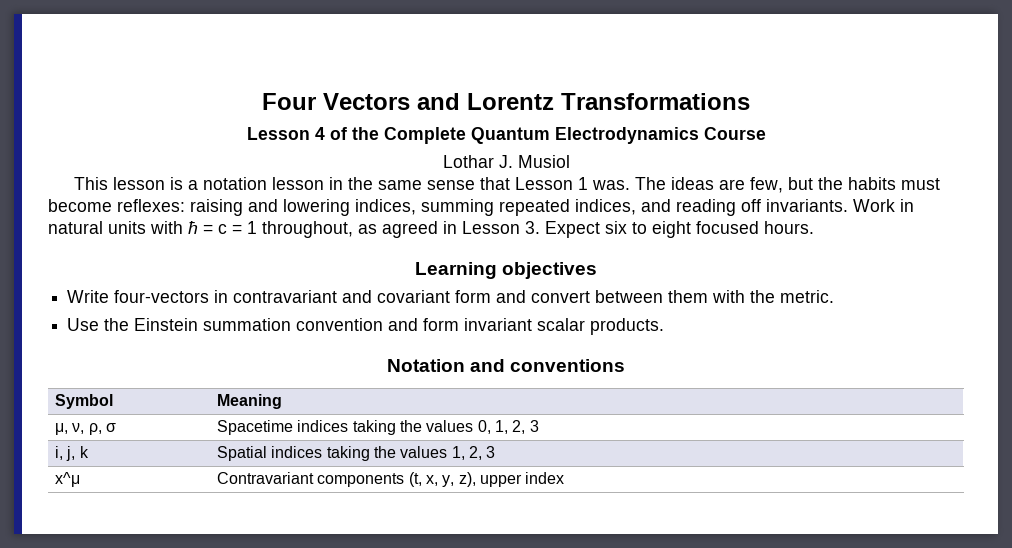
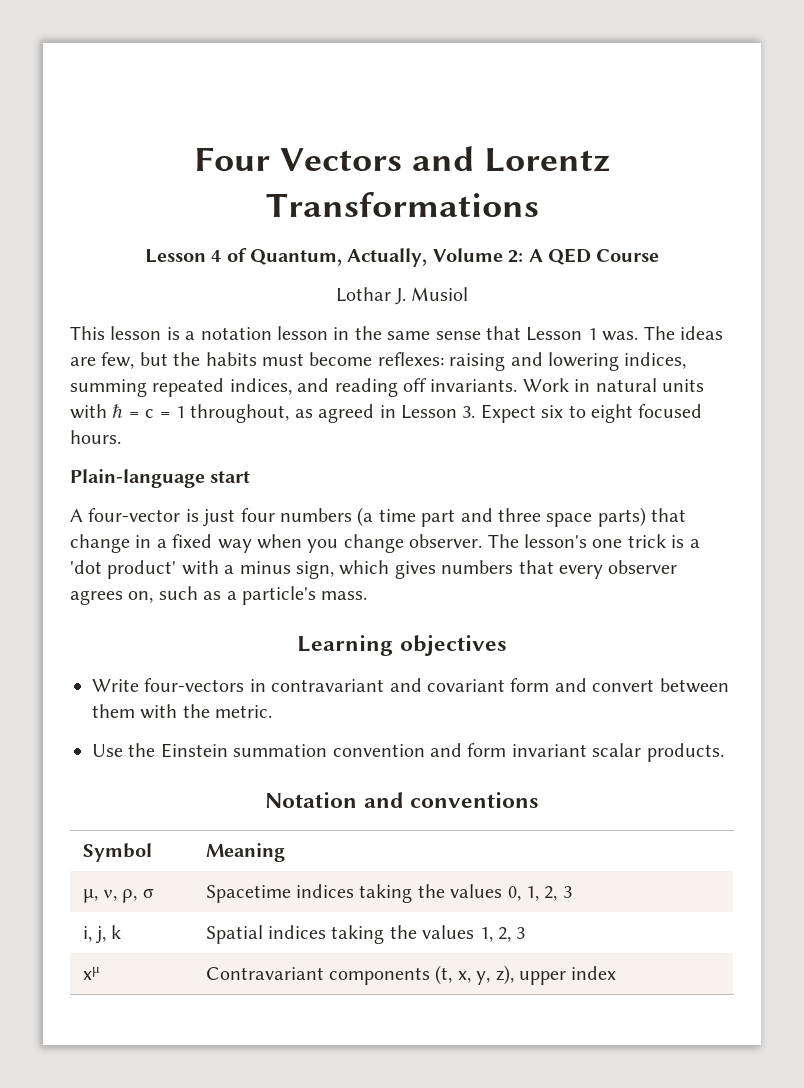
[351,127,699,144] the Complete Quantum Electrodynamics -> [249,248,591,267] Quantum, Actually, Volume 2: A QED
(814, 227) none -> [70,469,251,488] [70,507,687,527] [70,534,700,553] [70,560,678,579] [70,586,368,605] // Plain-language start // A four-vector is just four numbers (a time part and three space parts) that change in a fixed way when you change observer. The lesson's one trick is a 'dot product' with a minus sign, which gives numbers that every observer agrees on, such as a particle's mass.
[55,472,81,487] x^μ -> [82,967,100,980] xμ

